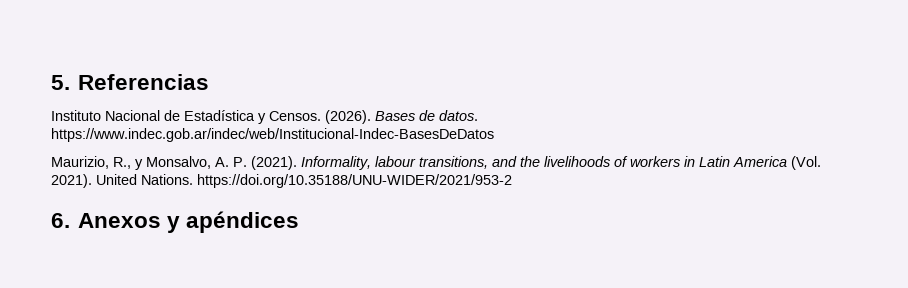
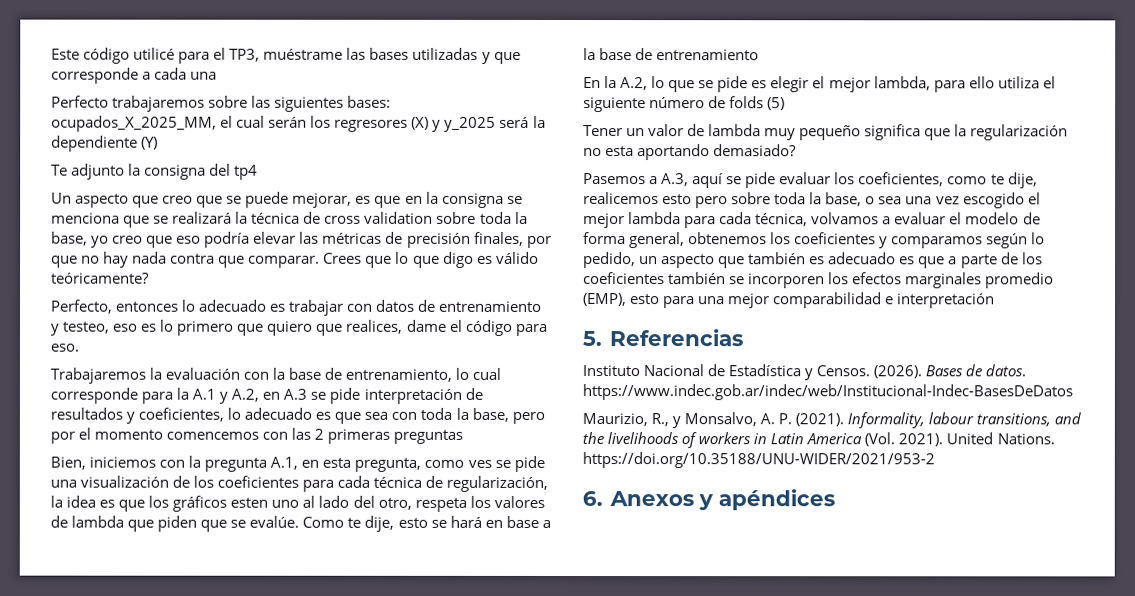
(51, 82) none -> [51,47,521,64] [51,67,218,84] [51,95,392,112] [51,115,546,132] [51,135,159,152] [51,163,259,180] [51,191,523,208] [51,211,528,228] [51,231,552,248] [51,251,539,268] [51,272,150,284] [50,299,542,316] [50,319,547,336] [50,343,79,352] [50,367,502,384] [50,387,483,404] [50,407,545,424] [50,427,464,444] [50,455,545,472] [50,475,549,492] [50,495,545,512] [50,515,551,532] [583,48,760,61] [583,76,1056,93] [583,96,786,113] [583,124,1069,141] [583,144,798,161] [583,172,1038,189] [583,192,1041,209] [583,212,1041,229] [583,232,1046,249] [583,252,1043,269] [583,272,1055,289] [582,292,996,309] Este código utilicé para el TP3, muéstrame las bases utilizadas y que corresponde a cada una // Perfecto trabajaremos sobre las siguientes bases: ocupados_X_2025_MM, el cual serán los regresores (X) y y_2025 será la dependiente (Y) // Te adjunto la consigna del tp4 // Un aspecto que creo que se puede mejorar, es que en la consigna se menciona que se realizará la técnica de cross validation sobre toda la base, yo creo que eso podría elevar las métricas de precisión finales, por que no hay nada contra que comparar. Crees que lo que digo es válido teóricamente? // Perfecto, entonces lo adecuado es trabajar con datos de entrenamiento y testeo, eso es lo primero que quiero que realices, dame el código para eso. // Trabajaremos la evaluación con la base de entrenamiento, lo cual corresponde para la A.1 y A.2, en A.3 se pide interpretación de resultados y coeficientes, lo adecuado es que sea con toda la base, pero por el momento comencemos con las 2 primeras preguntas // Bien, iniciemos con la pregunta A.1, en esta pregunta, como ves se pide una visualización de los coeficientes para cada técnica de regularización, la idea es que los gráficos esten uno al lado del otro, respeta los valores de lambda que piden que se evalúe. Como te dije, esto se hará en base a la base de entrenamiento // En la A.2, lo que se pide es elegir el mejor lambda, para ello utiliza el siguiente número de folds (5) // Tener un valor de lambda muy pequeño significa que la regularización no esta aportando demasiado? // Pasemos a A.3, aquí se pide evaluar los coeficientes, como te dije, realicemos esto pero sobre toda la base, o sea una vez escogido el mejor lambda para cada técnica, volvamos a evaluar el modelo de forma general, obtenemos los coeficientes y comparamos según lo pedido, un aspecto que también es adecuado es que a parte de los coeficientes también se incorporen los efectos marginales promedio (EMP), esto para una mejor comparabilidad e interpretación //

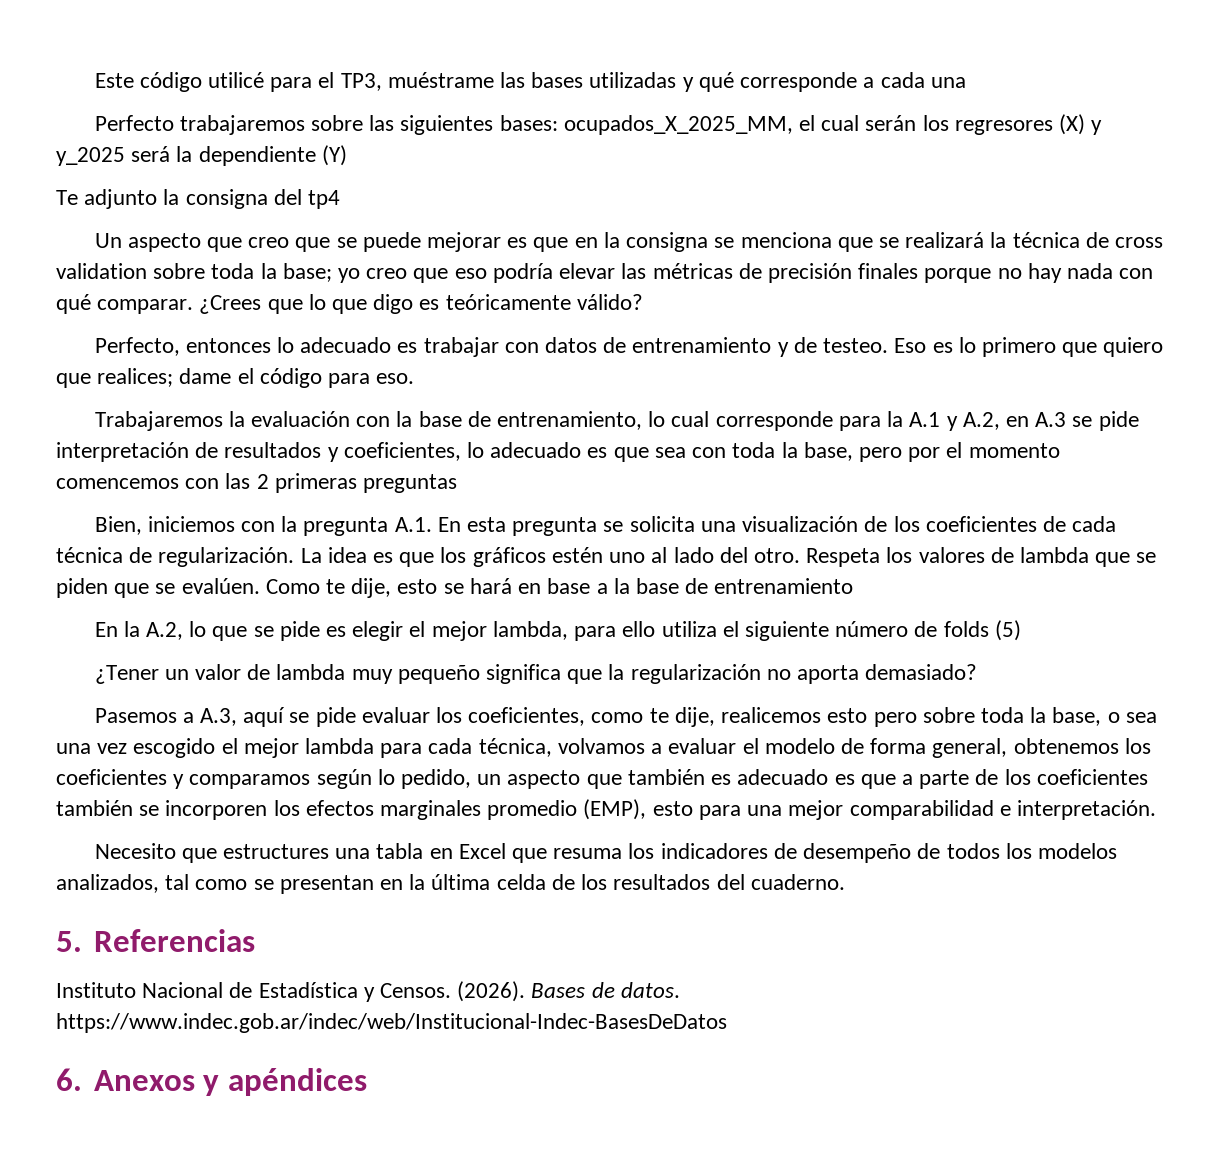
[493,51,521,64] que -> [698,72,734,92] qué
[292,192,353,208] mejorar, -> [427,232,502,252] mejorar
[51,231,88,246] base, -> [282,263,332,282] base;
[473,231,552,248] [51,251,363,268] finales, por que no hay nada contra que comparar. Crees -> [858,263,1154,283] [56,294,262,314] finales porque no hay nada con qué comparar. ¿Crees
[495,251,539,264] [51,272,150,284] válido teóricamente? -> [445,294,643,310] teóricamente válido?
[62,321,138,334] testeo, eso -> [793,337,927,353] de testeo. Eso
[345,319,403,334] realices, -> [97,368,174,387] realices;
[270,455,545,472] A.1, en esta pregunta, como ves se pide -> [394,516,695,536] A.1. En esta pregunta se solicita
[302,479,335,492] para -> [1042,516,1066,532] de
[446,475,549,492] [50,495,63,508] regularización, la -> [158,547,322,567] regularización. La
[230,497,269,508] esten -> [551,547,603,563] estén
[377,497,467,512] otro, respeta -> [753,548,881,567] otro. Respeta
(155, 525) none -> [1136,552,1157,563] se
[249,515,300,528] evalúe. -> [181,578,260,594] evalúen.
[583,125,623,137] Tener -> [94,665,159,684] ¿Tener
[605,144,711,161] esta aportando -> [797,665,860,684] aporta
[896,293,996,309] interpretación -> [1016,800,1156,820] [94,843,1117,863] [56,874,845,894] interpretación. // Necesito que estructures una tabla en Excel que resuma los indicadores de desempeño de todos los modelos analizados, tal como se presentan en la última celda de los resultados del cuaderno.
[582,412,1082,429] [582,432,1055,449] [582,452,935,469] // Maurizio, R., y Monsalvo, A. P. (2021). Informality, labour transitions, and the livelihoods of workers in Latin America (Vol. 2021). United Nations. https://doi.org/10.35188/UNU-WIDER/2021/953-2 -> (727, 1023) none

